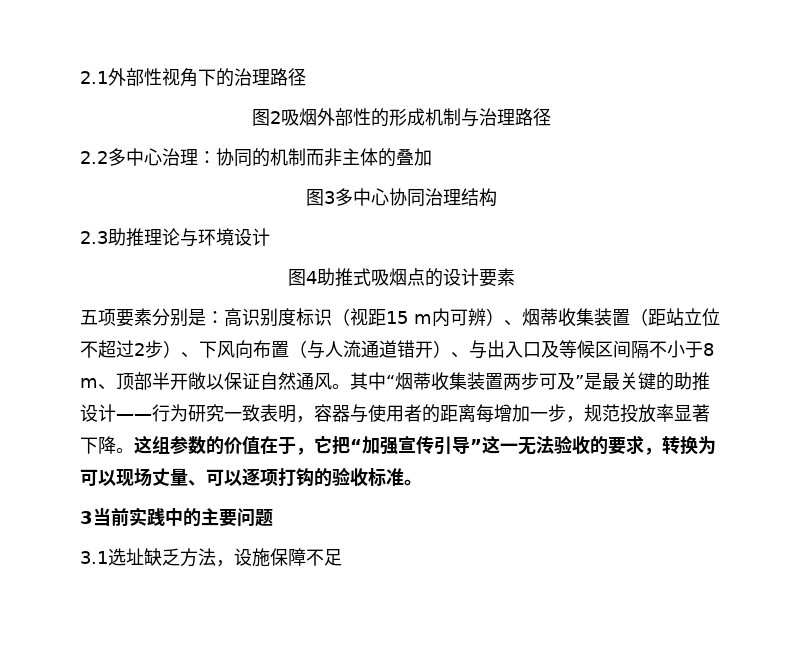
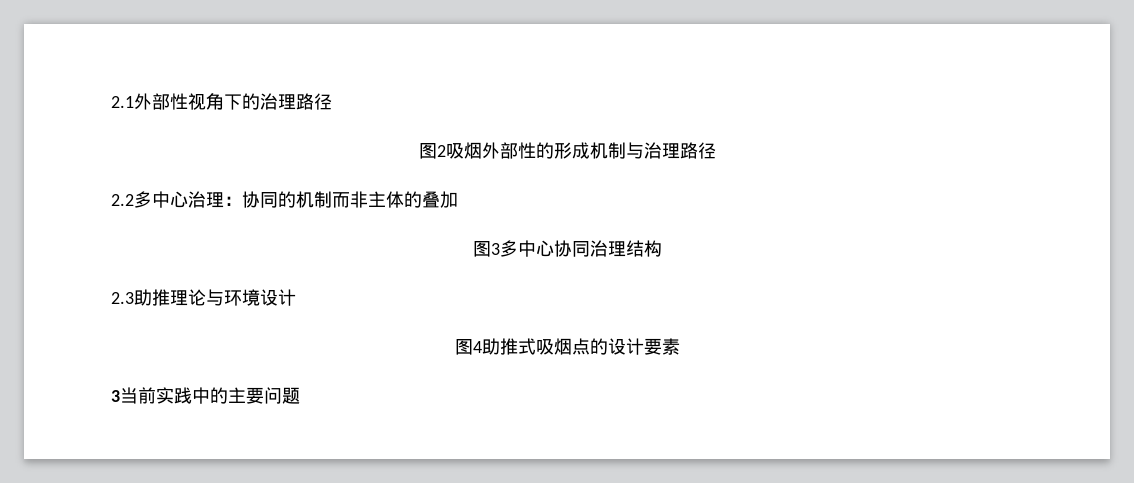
[80,308,720,327] [80,340,714,359] [80,372,710,391] [80,404,710,423] [80,435,716,455] [80,467,422,487] // 五项要素分别是：高识别度标识（视距15 m内可辨）、烟蒂收集装置（距站立位不超过2步）、下风向布置（与人流通道错开）、与出入口及等候区间隔不小于8 m、顶部半开敞以保证自然通风。其中“烟蒂收集装置两步可及”是最关键的助推设计——行为研究一致表明，容器与使用者的距离每增加一步，规范投放率显著下降。这组参数的价值在于，它把“加强宣传引导”这一无法验收的要求，转换为可以现场丈量、可以逐项打钩的验收标准。 -> (680, 346) none
[80,548,342,567] // 3.1选址缺乏方法，设施保障不足 -> (300, 395) none

